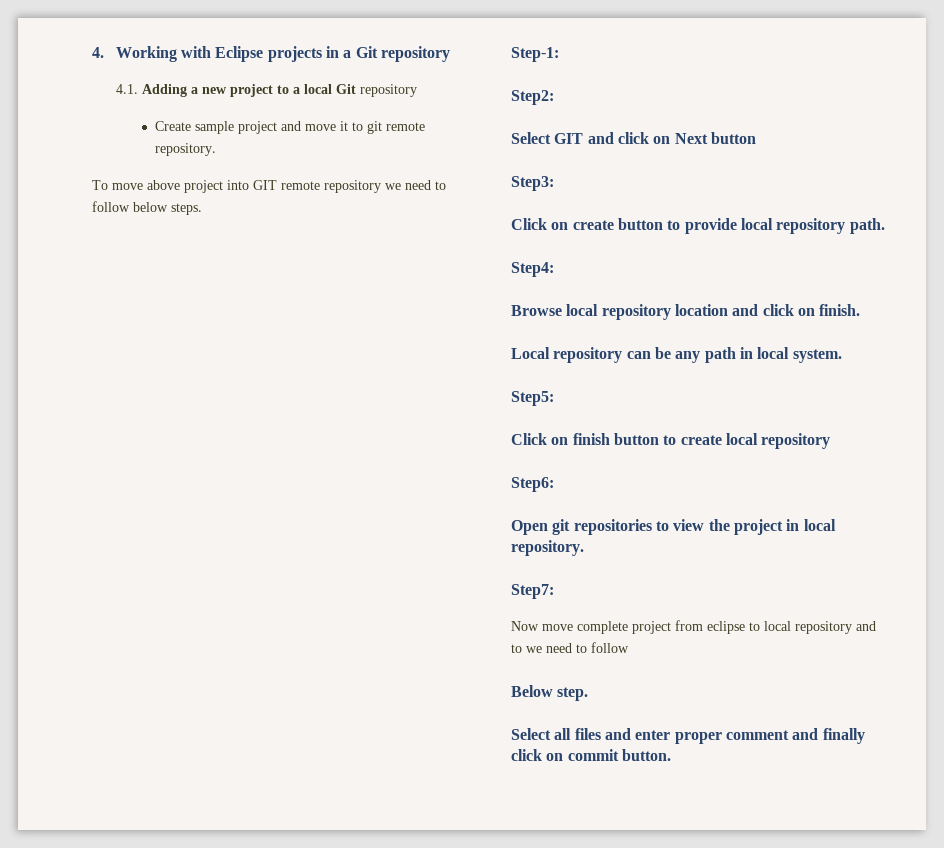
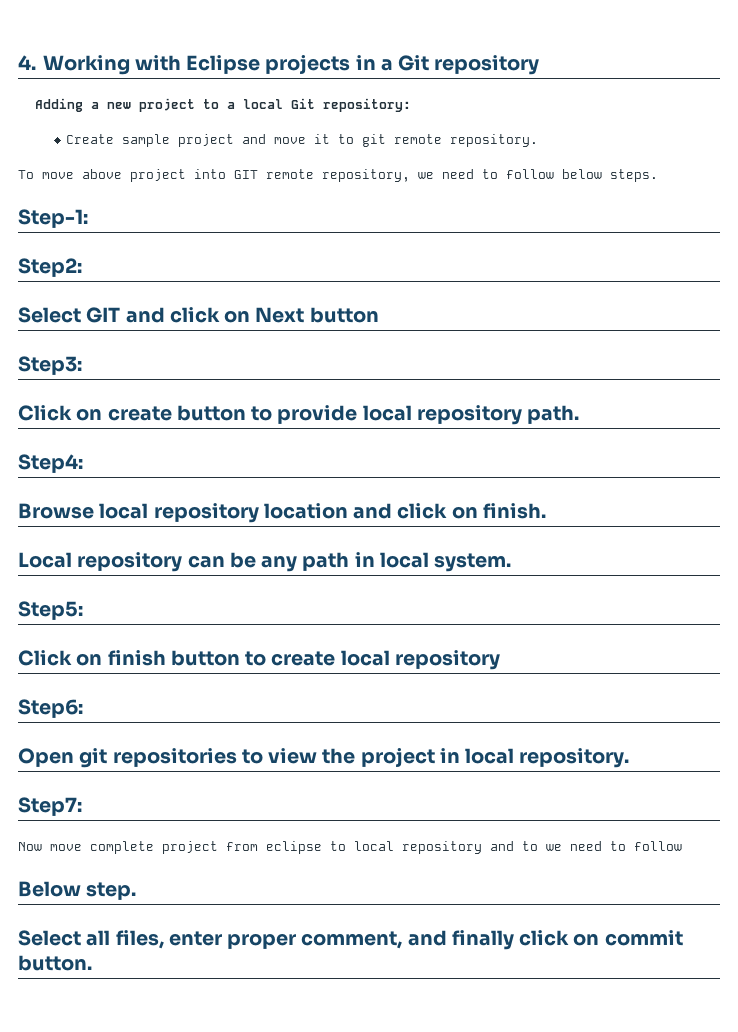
[115,84,138,94] 4.1. -> (540, 65) none
[359,84,417,97] repository -> [322,98,411,112] repository:
[324,180,381,193] repository -> [322,169,410,182] repository,
[574,728,631,740] files and -> [115,930,164,949] files,
[725,730,789,740] comment -> [301,931,403,949] comment,

